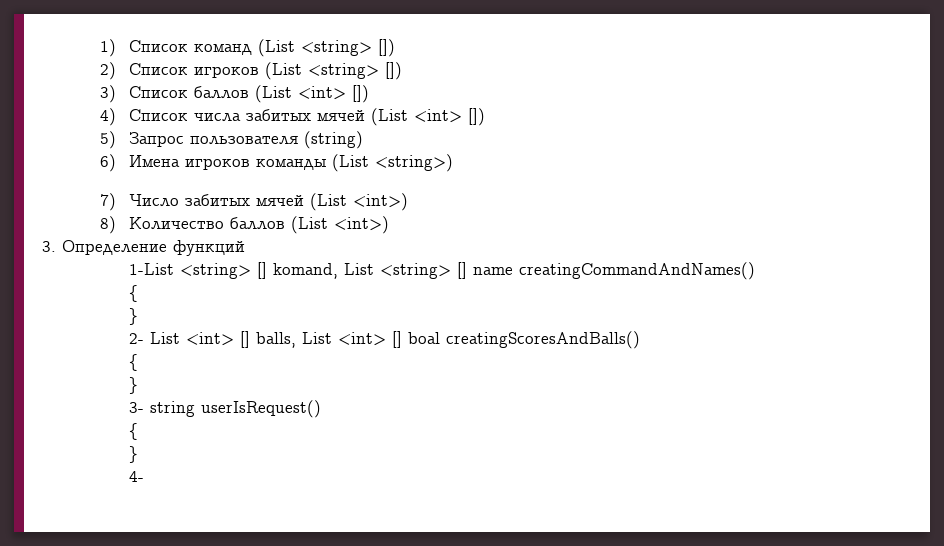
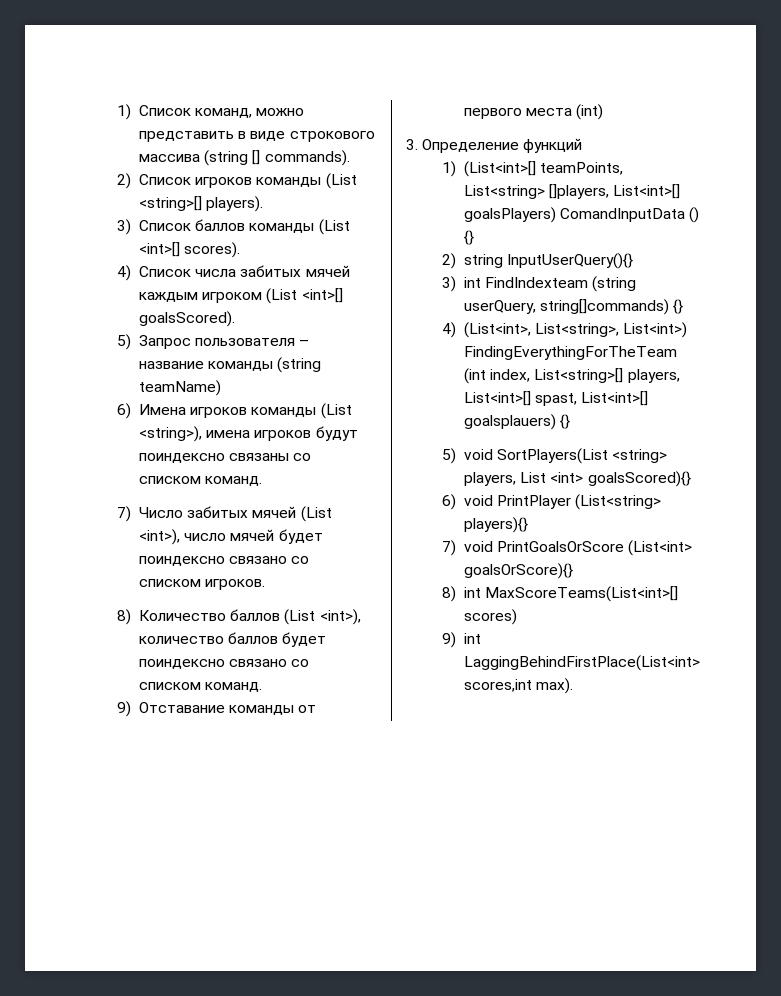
[194,39,396,57] команд (List <string> []) -> [195,108,305,118] [138,131,375,142] [138,150,350,166] команд, можно представить в виде строкового массива (string [] commands).
[265,62,403,80] (List <string> []) -> [256,173,357,189] [138,196,264,212] команды (List <string>[] players).
[255,85,370,103] (List <int> []) -> [249,219,350,235] [138,242,241,258] команды (List <int>[] scores).
[371,108,486,126] [100,131,364,149] (List <int> []) // 5) Запрос пользователя (string) -> [138,288,343,304] [138,311,235,327] [117,334,310,350] [138,357,322,373] [138,380,221,396] каждым игроком (List <int>[] goalsScored). // 5) Запрос пользователя – название команды (string teamName)
[375,154,454,172] <string>) -> [138,426,358,442] [138,453,312,463] [138,476,263,486] <string>), имена игроков будут поиндексно связаны со списком команд.
[353,193,409,211] [100,216,390,234] [42,240,245,256] [129,262,756,280] [129,285,139,302] [129,308,139,325] [129,331,641,349] [129,354,139,371] [129,377,139,394] [129,400,322,418] [129,423,139,440] [129,446,139,463] [129,471,145,482] <int>) // 8) Количество баллов (List <int>) // 3. Определение функций // 1-List <string> [] komand, List <string> [] name creatingСommandAndNames() // { // } // 2- List <int> [] balls, List <int> [] boal creatingScoresAndBalls() // { // } // 3- string userIsRequest() // { // } // 4- -> [138,529,323,545] [138,556,310,566] [138,579,266,590] [117,609,361,625] [138,632,327,647] [138,659,310,669] [138,682,263,692] [117,701,317,717] [463,104,604,120] [406,138,583,153] [442,161,624,177] [463,184,681,199] [463,207,700,223] [463,230,474,245] [442,253,634,269] [442,276,637,292] [463,299,684,315] [442,322,688,338] [463,346,677,360] [463,368,680,384] [463,391,649,406] [463,414,571,430] [442,448,668,464] [463,471,691,487] [442,494,662,510] [463,517,528,533] [442,540,693,556] [463,563,573,579] [442,586,679,602] [463,609,517,625] [442,632,481,648] [463,655,700,671] [463,678,574,694] <int>), число мячей будет поиндексно связано со списком игроков. // 8) Количество баллов (List <int>), количество баллов будет поиндексно связано со списком команд. // 9) Отставание команды от первого места (int) // 3. Определение функций // 1) (List<int>[] teamPoints, List<string> []players, List<int>[] goalsPlayers) ComandInputData () {} // 2) string InputUserQuery(){} // 3) int FindIndexteam (string userQuery, string[]commands) {} // 4) (List<int>, List<string>, List<int>) FindingEverythingForTheTeam (int index, List<string>[] players, List<int>[] spast, List<int>[] goalsplauers) {} // 5) void SortPlayers(List <string> players, List <int> goalsScored){} // 6) void PrintPlayer (List<string> players){} // 7) void PrintGoalsOrScore (List<int> goalsOrScore){} // 8) int MaxScoreTeams(List<int>[] scores) // 9) int LaggingBehindFirstPlace(List<int> scores,int max).

